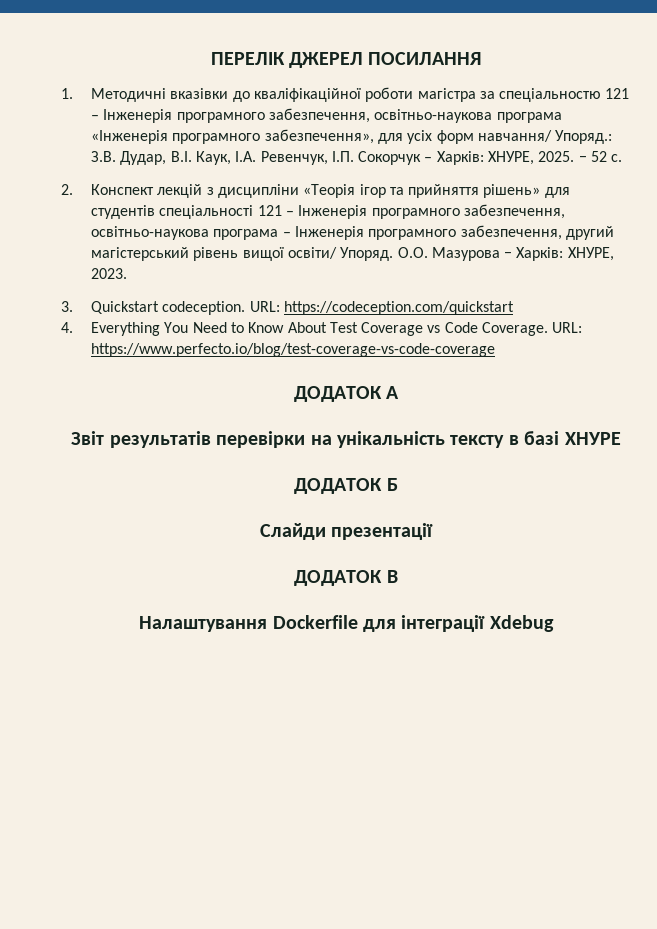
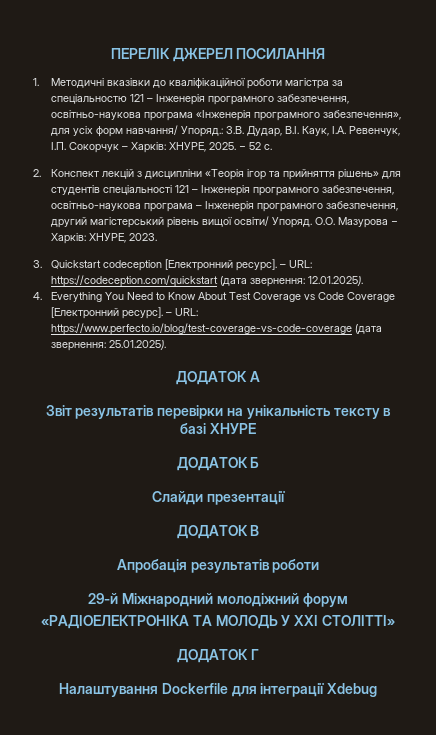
[162,301,246,315] codeception. -> [102,259,286,271] codeception [Електронний ресурс]. –
(514, 308) none -> [219,276,363,287] (дата звернення: 12.01.2025).
[482,322,549,336] Coverage. -> [346,292,395,302] [50,307,172,319] Coverage [Електронний ресурс]. –
(495, 350) none -> [354,324,382,334] [50,340,166,351] (дата звернення: 25.01.2025).
(398, 576) none -> [116,559,320,573] [88,593,348,607] [41,615,395,629] [177,649,259,663] // Апробація результатів роботи // 29-й Міжнародний молодіжний форум // «РАДІОЕЛЕКТРОНІКА ТА МОЛОДЬ У ХХІ СТОЛІТТІ» // ДОДАТОК Г

